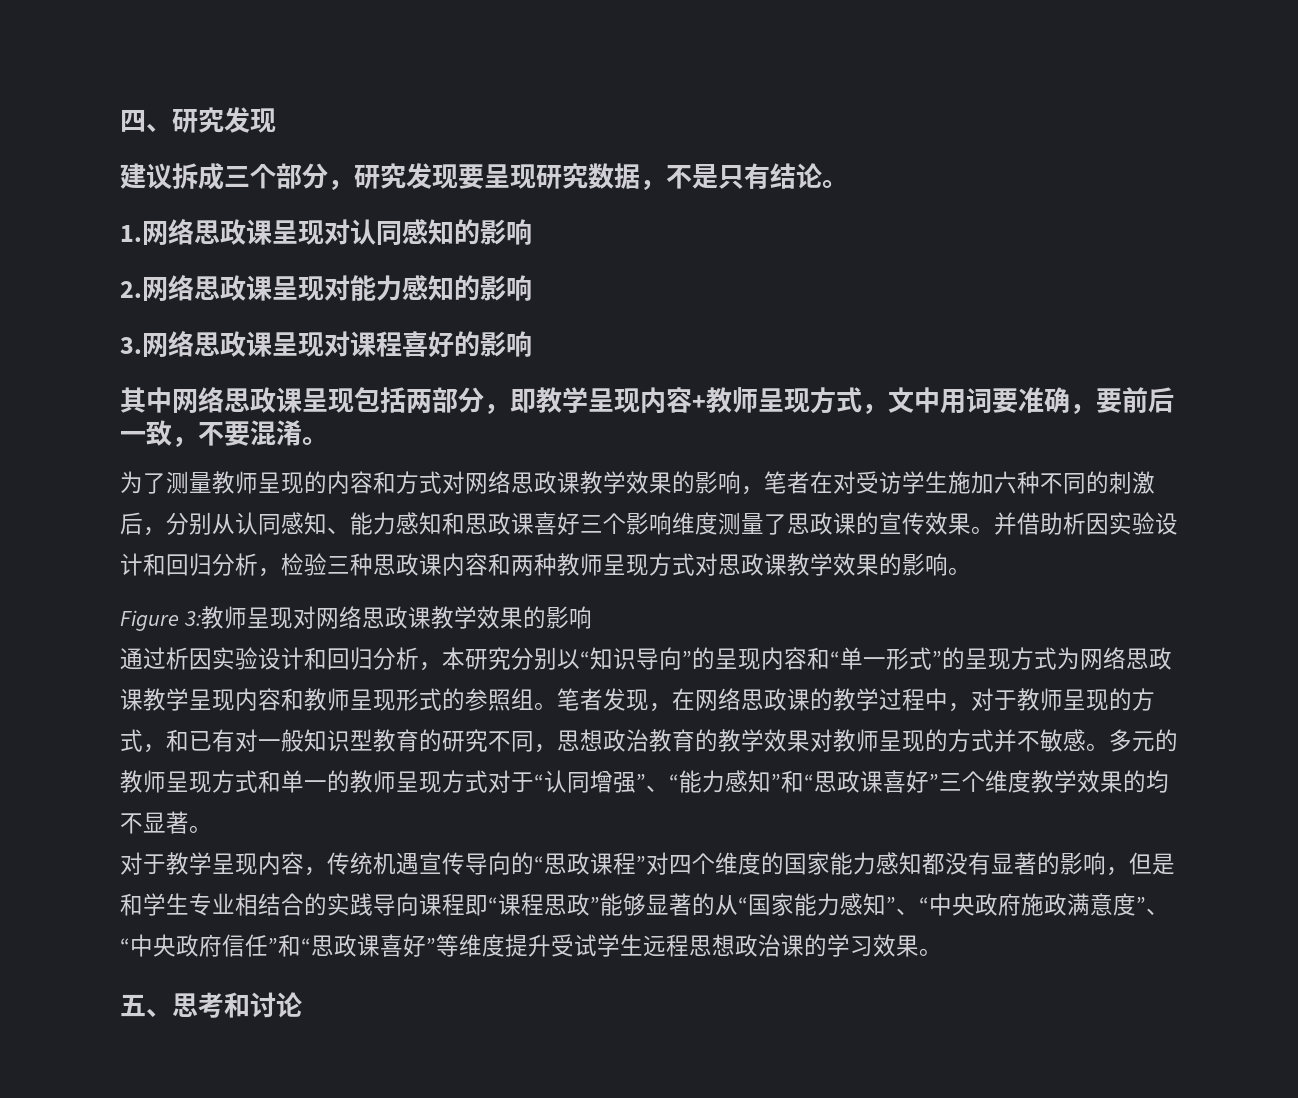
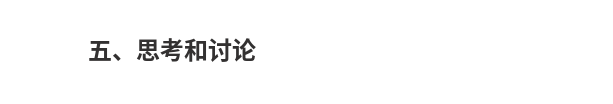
[120,107,276,133] [120,163,848,190] [120,219,532,246] [120,275,532,301] [120,331,532,358] [120,387,1174,414] [120,420,328,447] [120,471,1155,495] [120,512,1178,536] [120,553,971,577] [120,606,593,631] [120,647,1172,671] [120,688,1155,712] [120,729,1178,753] [120,770,1169,793] [120,811,212,834] [120,852,1175,876] [120,893,1169,916] [120,934,942,957] 四、研究发现 // 建议拆成三个部分，研究发现要呈现研究数据，不是只有结论。 // 1.网络思政课呈现对认同感知的影响 // 2.网络思政课呈现对能力感知的影响 // 3.网络思政课呈现对课程喜好的影响 // 其中网络思政课呈现包括两部分，即教学呈现内容+教师呈现方式，文中用词要准确，要前后一致，不要混淆。 // 为了测量教师呈现的内容和方式对网络思政课教学效果的影响，笔者在对受访学生施加六种不同的刺激后，分别从认同感知、能力感知和思政课喜好三个影响维度测量了思政课的宣传效果。并借助析因实验设计和回归分析，检验三种思政课内容和两种教师呈现方式对思政课教学效果的影响。 // Figure 3:教师呈现对网络思政课教学效果的影响 // 通过析因实验设计和回归分析，本研究分别以“知识导向”的呈现内容和“单一形式”的呈现方式为网络思政课教学呈现内容和教师呈现形式的参照组。笔者发现，在网络思政课的教学过程中，对于教师呈现的方式，和已有对一般知识型教育的研究不同，思想政治教育的教学效果对教师呈现的方式并不敏感。多元的教师呈现方式和单一的教师呈现方式对于“认同增强”、“能力感知”和“思政课喜好”三个维度教学效果的均不显著。 // 对于教学呈现内容，传统机遇宣传导向的“思政课程”对四个维度的国家能力感知都没有显著的影响，但是和学生专业相结合的实践导向课程即“课程思政”能够显著的从“国家能力感知”、“中央政府施政满意度”、“中央政府信任”和“思政课喜好”等维度提升受试学生远程思想政治课的学习效果。 // -> (88, 51) none

